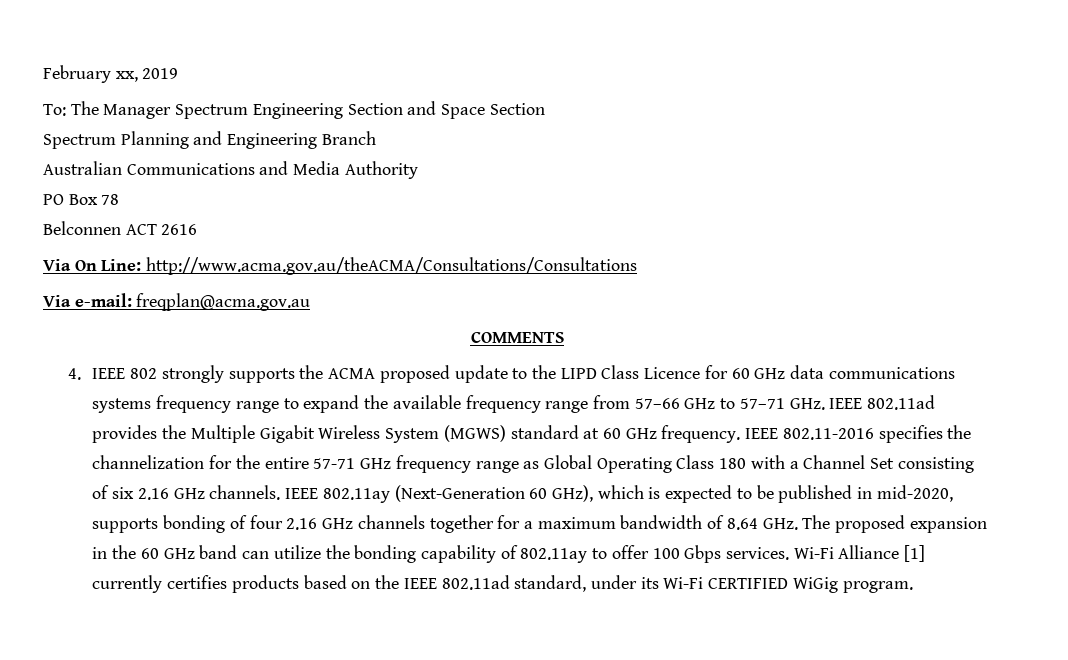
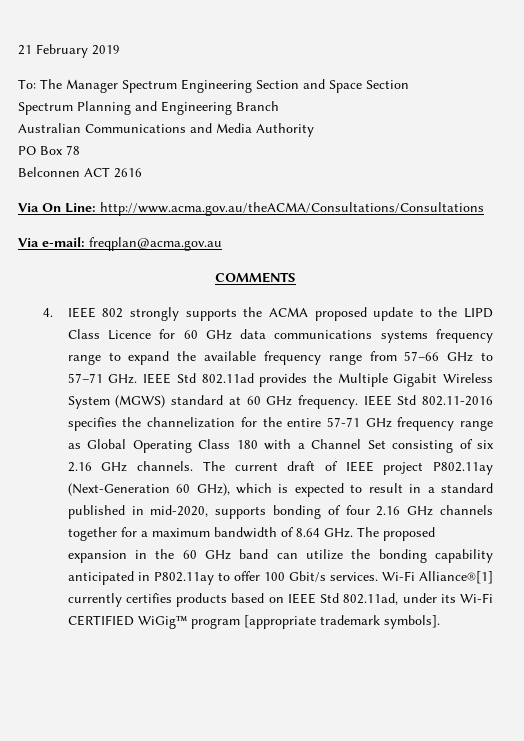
[43,65,138,83] February xx, -> [18,44,88,58] 21 February
(863, 403) none -> [176,373,196,383] Std
(779, 433) none -> [397,395,417,405] Std
[285,488,390,503] IEEE 802.11ay -> [202,461,493,475] The current draft of IEEE project P802.11ay
[756,485,774,499] be -> [368,483,494,493] result in a standard
[500,545,588,563] of 802.11ay -> [67,571,214,585] anticipated in P802.11ay
[684,545,722,563] Gbps -> [288,571,326,582] Gbit/s
[838,545,926,562] Alliance [1] -> [419,571,493,584] Alliance®[1]
[375,575,913,593] the IEEE 802.11ad standard, under its Wi-Fi CERTIFIED WiGig program. -> [287,593,494,605] [67,615,440,629] IEEE Std 802.11ad, under its Wi-Fi CERTIFIED WiGig™ program [appropriate trademark symbols].

